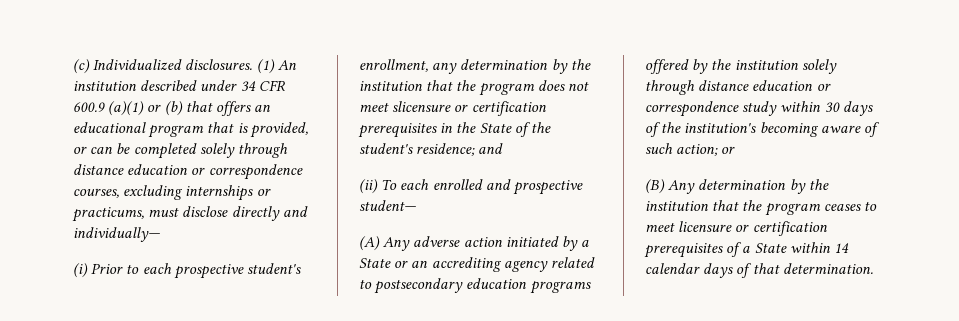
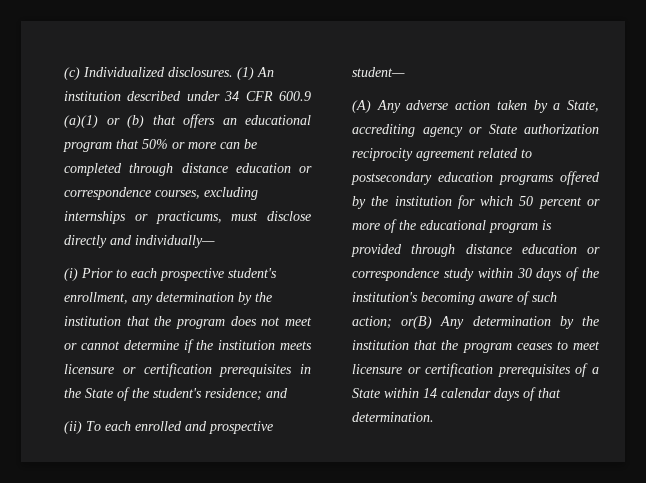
[237,122,308,138] [73,146,87,154] is provided, or -> [142,139,216,149] 50% or more
[199,143,235,158] solely -> (122, 169) none
[392,101,452,112] slicensure -> [64,339,312,353] [64,364,114,374] or cannot determine if the institution meets licensure
[505,236,559,247] initiated -> [496,100,527,110] taken
[359,257,548,272] State or an accrediting agency -> [567,100,599,112] [352,124,599,137] [352,148,475,161] State, accrediting agency or State authorization reciprocity agreement
[801,59,837,74] solely -> [457,195,600,209] [352,219,552,233] [351,244,402,257] for which 50 percent or more of the educational program is provided
[721,146,736,154] [645,179,665,194] or // (B) -> [401,316,433,329] or(B)

